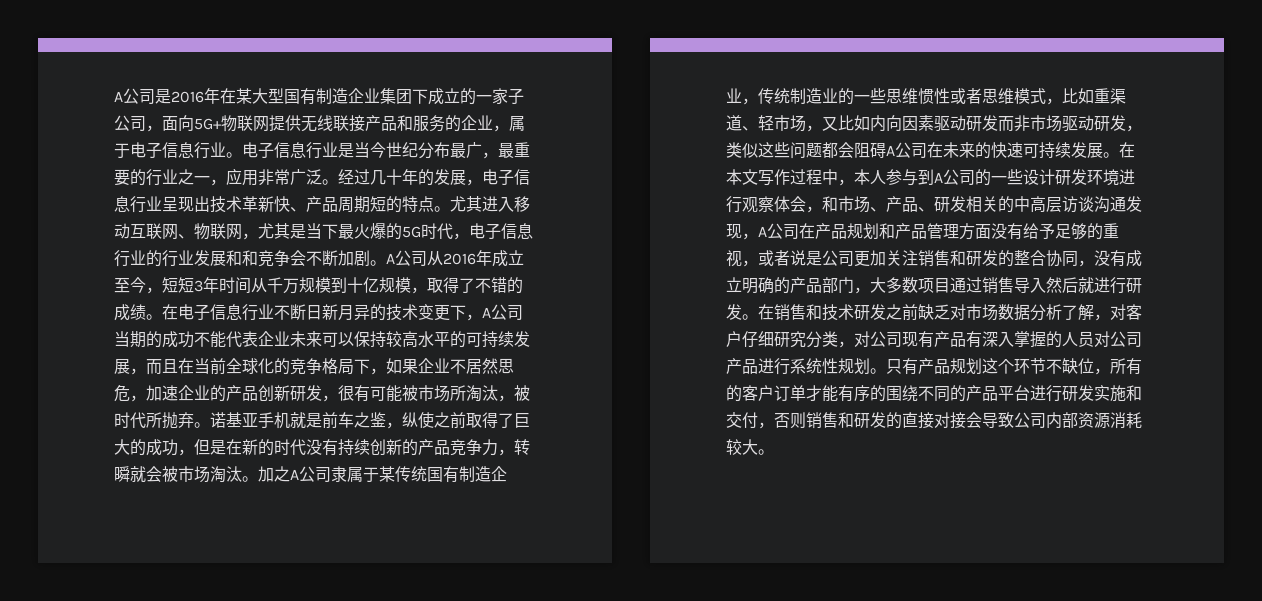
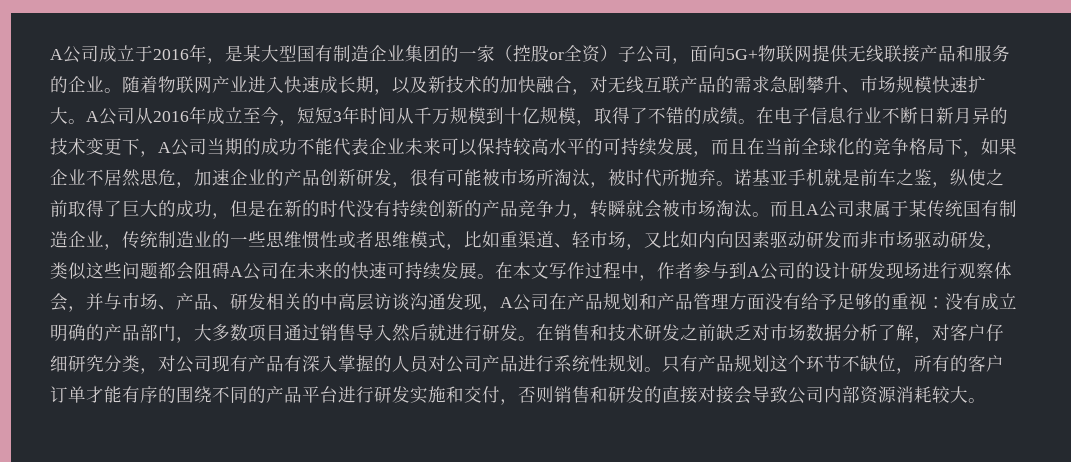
[114,88,236,104] A公司是2016年在 -> [50,44,243,64] A公司成立于2016年，是
[412,88,508,105] 下成立的一家 -> [441,45,618,63] 的一家（控股or全资）
[493,116,525,132] [114,142,530,159] [114,168,530,186] [114,196,530,213] [114,223,533,240] [114,250,370,267] ，属于电子信息行业。电子信息行业是当今世纪分布最广，最重要的行业之一，应用非常广泛。经过几十年的发展，电子信息行业呈现出技术革新快、产品周期短的特点。尤其进入移动互联网、物联网，尤其是当下最火爆的5G时代，电子信息行业的行业发展和和竞争会不断加剧 -> [104,75,986,95] [50,107,68,124] 。随着物联网产业进入快速成长期，以及新技术的加快融合，对无线互联产品的需求急剧攀升、市场规模快速扩大
[258,466,290,482] 加之 -> [770,200,806,217] 而且
[854,169,886,185] 本人 -> [657,262,693,279] 作者
[991,169,1023,185] 一些 -> (814, 270) none
[1087,169,1119,186] 环境 -> [886,262,922,279] 现场
[822,196,838,212] 和 -> [86,293,122,310] 并与
[742,250,1094,267] ，或者说是公司更加关注销售和研发的整合协同， -> [927,297,945,308] ：

